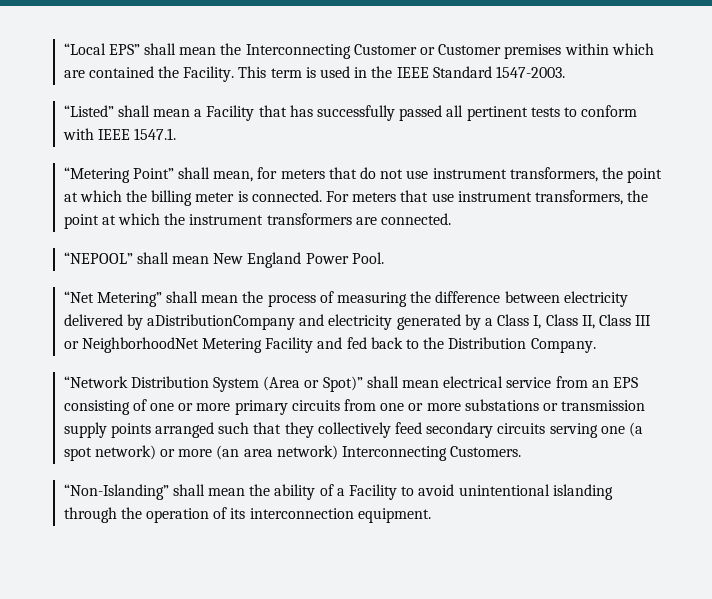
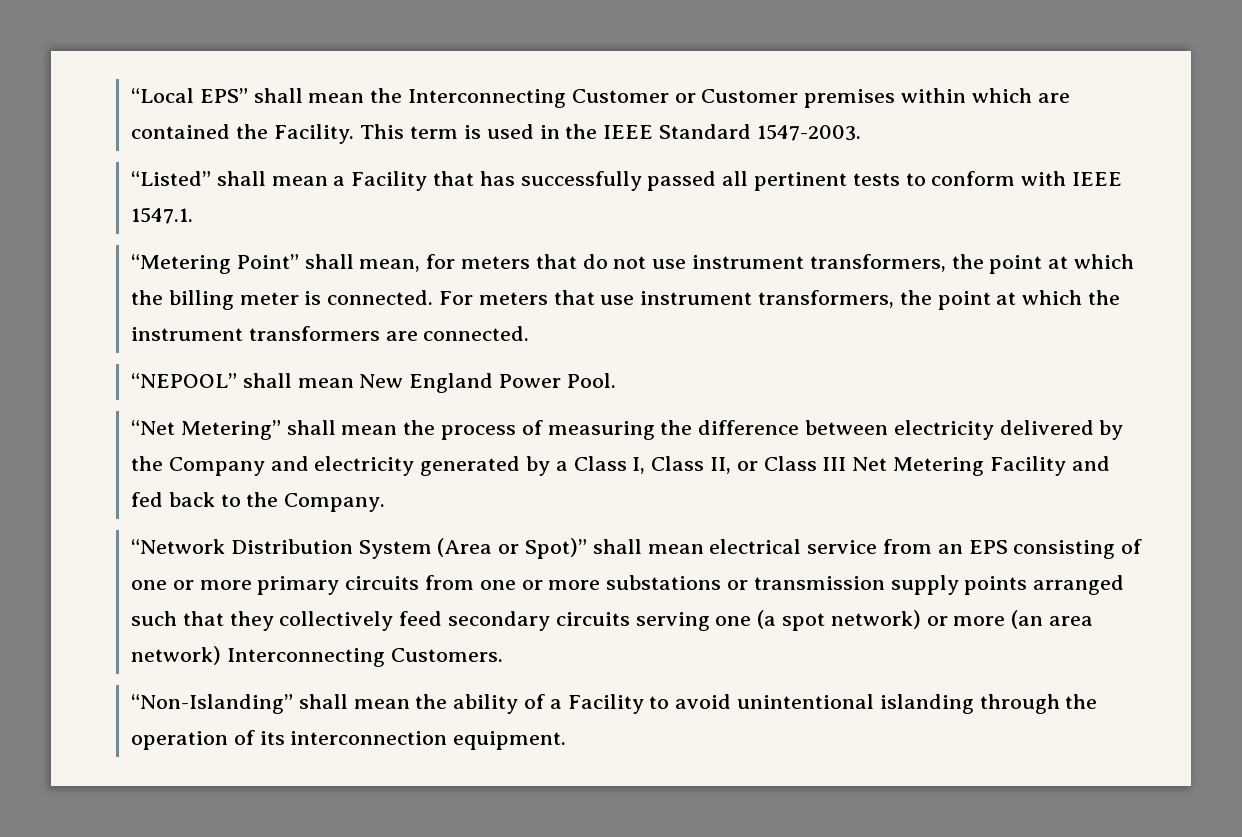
[147,314,296,330] aDistributionCompany -> [130,456,265,476] the Company
(595, 322) none -> [736,461,758,471] or
[63,337,199,353] or NeighborhoodNet -> [852,457,888,471] Net
[448,337,527,349] Distribution -> (279, 499) none

